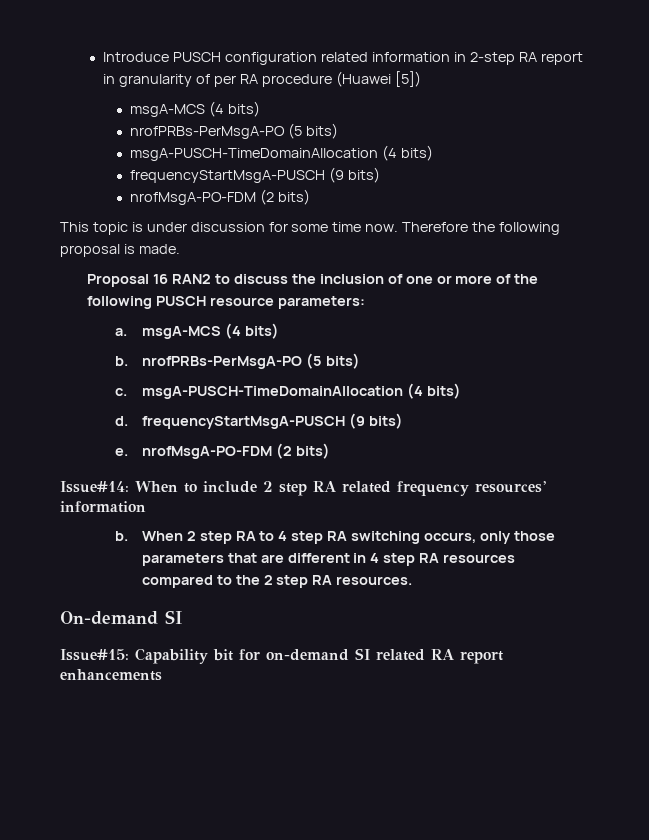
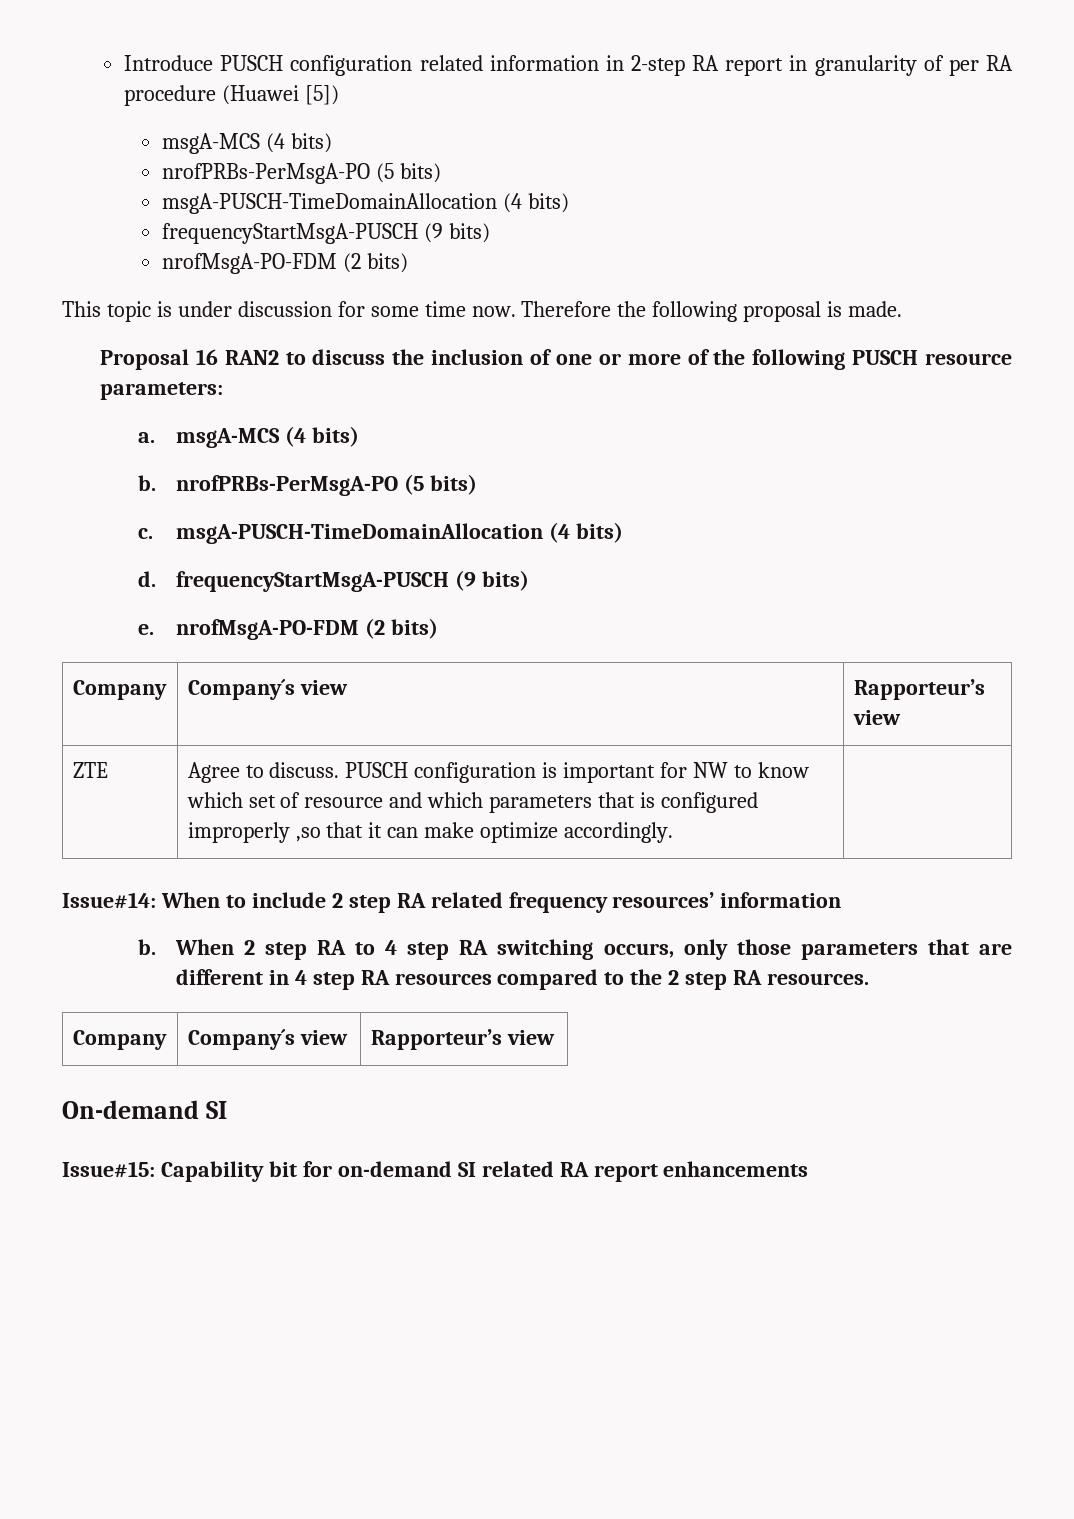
(330, 451) none -> [72,680,167,700] [187,679,348,700] [853,679,985,700] [852,710,901,725] [72,762,108,778] [187,762,810,783] [186,792,759,813] [187,822,674,843] // Company | Company´s view | Rapporteur’s view // ZTE | Agree to discuss. PUSCH configuration is important for NW to know which set of resource and which parameters that is configured improperly ,so that it can make optimize accordingly. |
(413, 580) none -> [72,1030,167,1050] [187,1029,348,1050] [370,1029,555,1050] // Company | Company´s view | Rapporteur’s view

